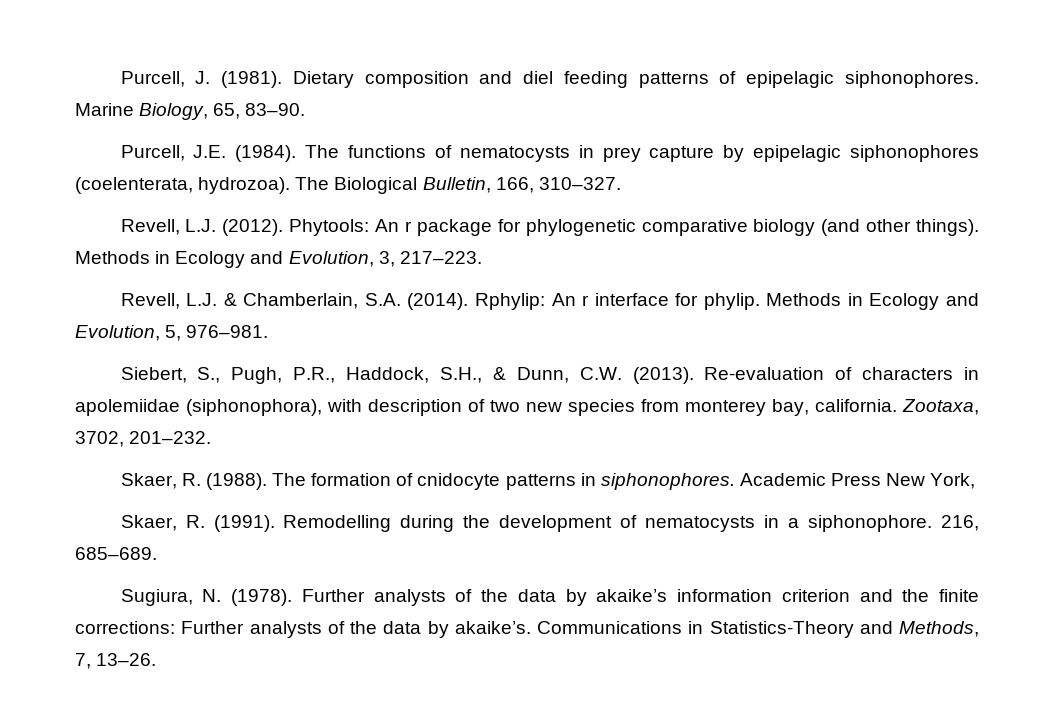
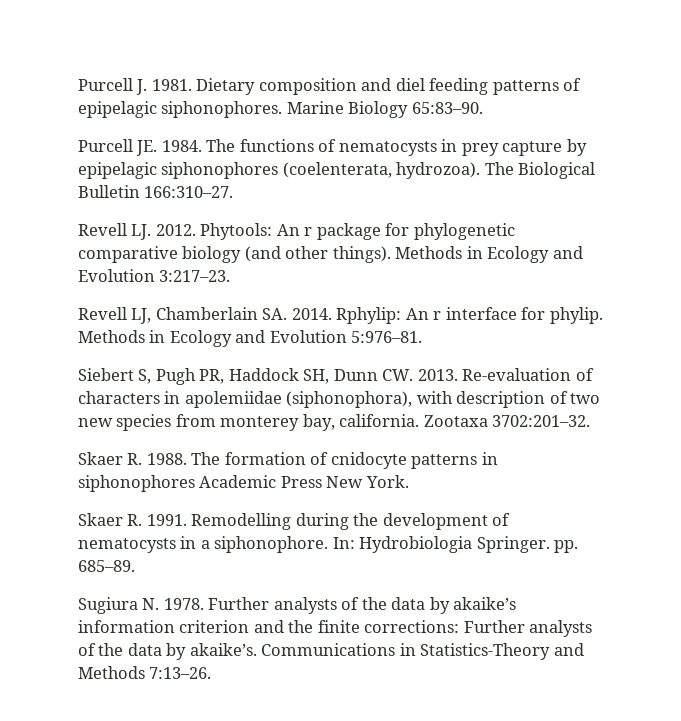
[120,71,283,88] Purcell, J. (1981). -> [78,78,192,95] Purcell J. 1981.
[139,103,306,120] [120,145,297,162] Biology, 65, 83–90. // Purcell, J.E. (1984). -> [348,101,483,118] [78,139,202,156] Biology 65:83–90. // Purcell JE. 1984.
[422,177,621,193] [120,219,284,236] Bulletin, 166, 310–327. // Revell, L.J. (2012). -> [78,185,234,198] [78,223,196,240] Bulletin 166:310–27. // Revell LJ. 2012.
[288,251,482,267] [120,293,469,310] Evolution, 3, 217–223. // Revell, L.J. & Chamberlain, S.A. (2014). -> [78,269,231,282] [78,307,332,324] Evolution 3:217–23. // Revell LJ, Chamberlain SA. 2014.
[75,325,269,341] [120,367,694,384] Evolution, 5, 976–981. // Siebert, S., Pugh, P.R., Haddock, S.H., & Dunn, C.W. (2013). -> [269,330,423,343] [78,368,458,385] Evolution 5:976–81. // Siebert S, Pugh PR, Haddock SH, Dunn CW. 2013.
[902,399,979,415] [75,431,212,447] [120,473,267,490] Zootaxa, 3702, 201–232. // Skaer, R. (1988). -> [423,415,591,427] [78,452,187,465] Zootaxa 3702:201–32. // Skaer R. 1988.
[600,473,735,490] siphonophores. -> [78,475,195,492] siphonophores
[930,473,976,489] [120,515,275,532] York, // Skaer, R. (1991). -> [365,475,409,488] [78,513,187,526] York. // Skaer R. 1991.
[941,515,979,531] [75,547,157,560] [120,589,293,606] 216, 685–689. // Sugiura, N. (1978). -> [332,536,579,553] [78,560,135,572] [78,597,204,614] In: Hydrobiologia Springer. pp. 685–89. // Sugiura N. 1978.
[899,621,979,637] [75,653,157,669] Methods, 7, 13–26. -> [78,666,212,679] Methods 7:13–26.

